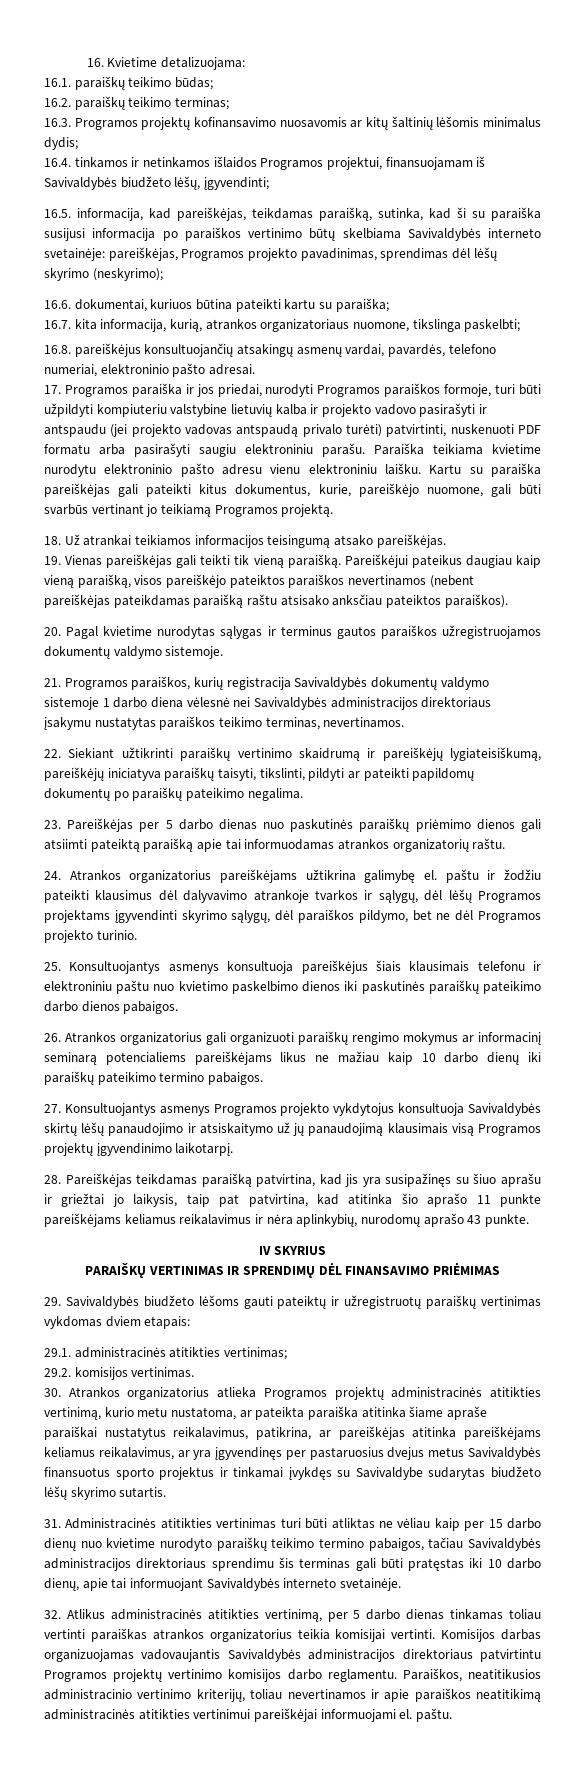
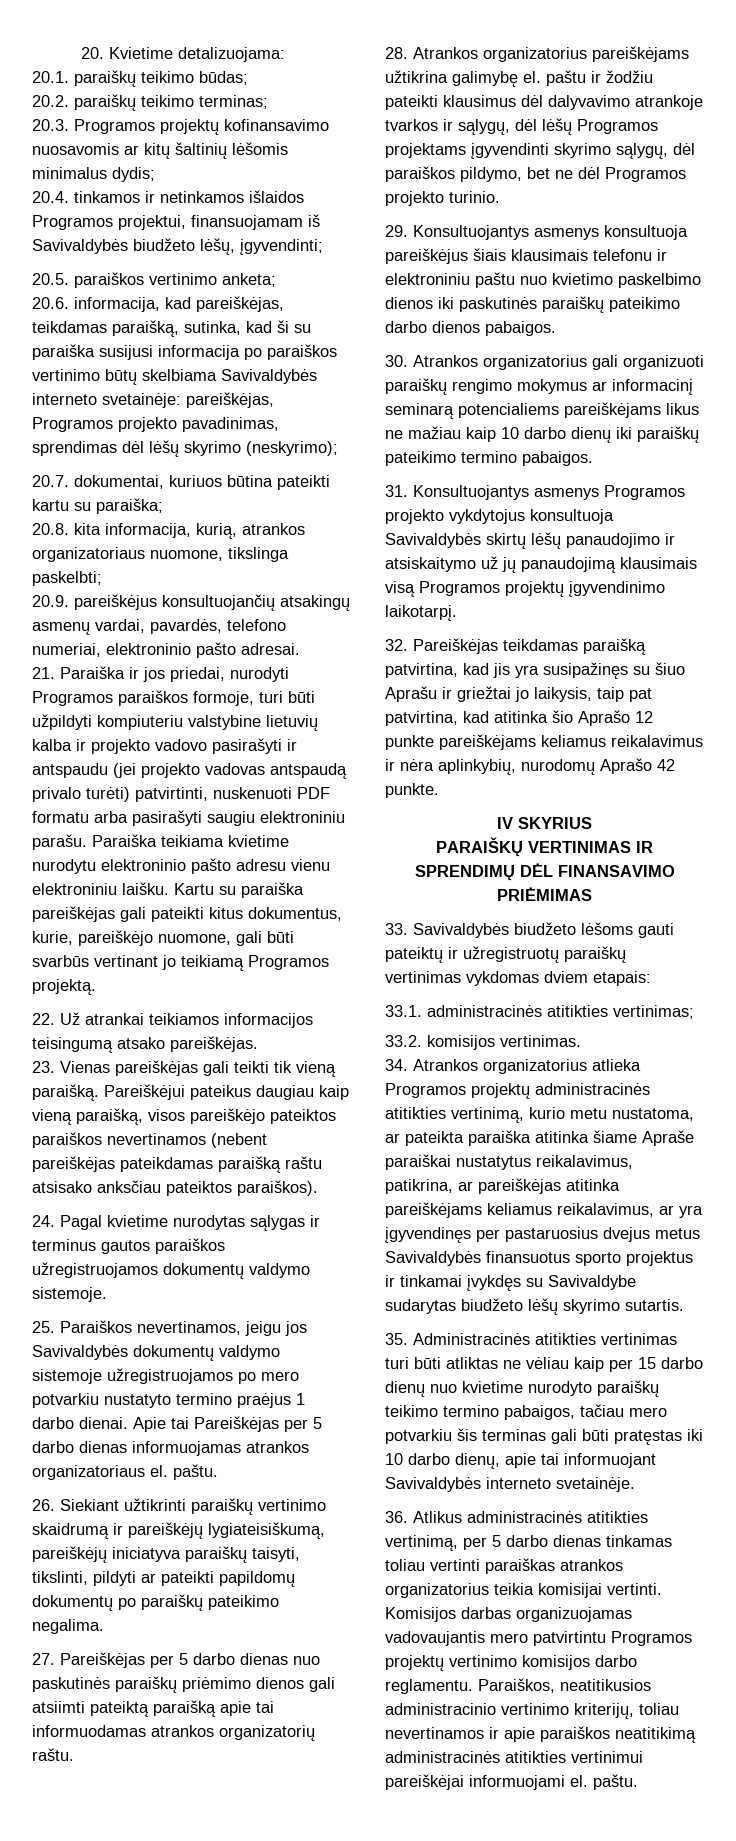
[86,58,104,67] 16. -> [80,47,104,59] 20.
[44,78,71,87] 16.1. -> [32,71,69,83] 20.1.
[44,98,71,107] 16.2. -> [32,95,69,107] 20.2.
[44,118,71,127] 16.3. -> [32,119,69,131] 20.3.
[44,158,71,167] 16.4. -> [32,191,69,203] 20.4.
[44,209,71,218] 16.5. -> [32,272,276,288] [32,297,69,309] 20.5. paraiškos vertinimo anketa; // 20.6.
[44,300,71,309] 16.6. -> [32,475,69,487] 20.7.
[44,320,71,329] 16.7. -> [32,523,69,535] 20.8.
[44,345,71,354] 16.8. -> [32,595,69,607] 20.9.
[44,383,182,397] 17. Programos paraiška -> [32,666,125,679] 21. Paraiška
[44,536,61,545] 18. -> [32,1013,55,1025] 22.
[44,556,61,565] 19. -> [32,1061,55,1073] 23.
[44,627,61,636] 20. -> [32,1215,55,1227] 24.
[44,676,489,690] [44,697,492,710] [44,716,405,730] [44,749,61,758] 21. Programos paraiškos, kurių registracija Savivaldybės dokumentų valdymo sistemoje 1 darbo diena vėlesnė nei Savivaldybės administracijos direktoriaus įsakymu nustatytas paraiškos teikimo terminas, nevertinamos. // 22. -> [32,1320,307,1336] [32,1345,280,1361] [32,1368,299,1384] [32,1393,305,1408] [32,1416,322,1432] [32,1441,309,1456] [32,1464,218,1480] [32,1499,55,1511] 25. Paraiškos nevertinamos, jeigu jos Savivaldybės dokumentų valdymo sistemoje užregistruojamos po mero potvarkiu nustatyto termino praėjus 1 darbo dienai. Apie tai Pareiškėjas per 5 darbo dienas informuojamas atrankos organizatoriaus el. paštu. // 26.
[44,820,61,829] 23. -> [32,1653,55,1665] 27.
[44,871,61,880] 24. -> [385,47,408,59] 28.
[44,962,61,971] 25. -> [385,225,408,237] 29.
[44,1033,61,1042] 26. -> [385,355,408,367] 30.
[44,1104,61,1113] 27. -> [385,485,408,497] 31.
[44,1175,61,1184] 28. -> [385,639,408,651] 32.
[501,1173,542,1187] aprašu -> [385,686,437,702] Aprašu
[427,1193,491,1207] aprašo 11 -> [578,710,653,726] Aprašo 12
[423,1213,482,1227] aprašo 43 -> [600,758,675,774] Aprašo 42
[44,1297,61,1306] 29. -> [385,923,408,935] 33.
[44,1348,71,1357] 29.1. -> [385,1005,422,1017] 33.1.
[44,1368,71,1377] 29.2. -> [385,1035,422,1047] 33.2.
[44,1388,61,1397] 30. -> [385,1059,408,1071] 34.
[446,1406,487,1420] apraše -> [642,1130,694,1146] Apraše
[44,1519,61,1528] 31. -> [385,1333,408,1345] 35.
[468,1538,541,1551] [44,1558,274,1571] Savivaldybės administracijos direktoriaus sprendimu -> [629,1407,667,1417] [385,1429,452,1444] mero potvarkiu
[44,1610,61,1619] 32. -> [385,1511,408,1523] 36.
[227,1649,473,1662] Savivaldybės administracijos direktoriaus -> [490,1633,528,1643] mero

